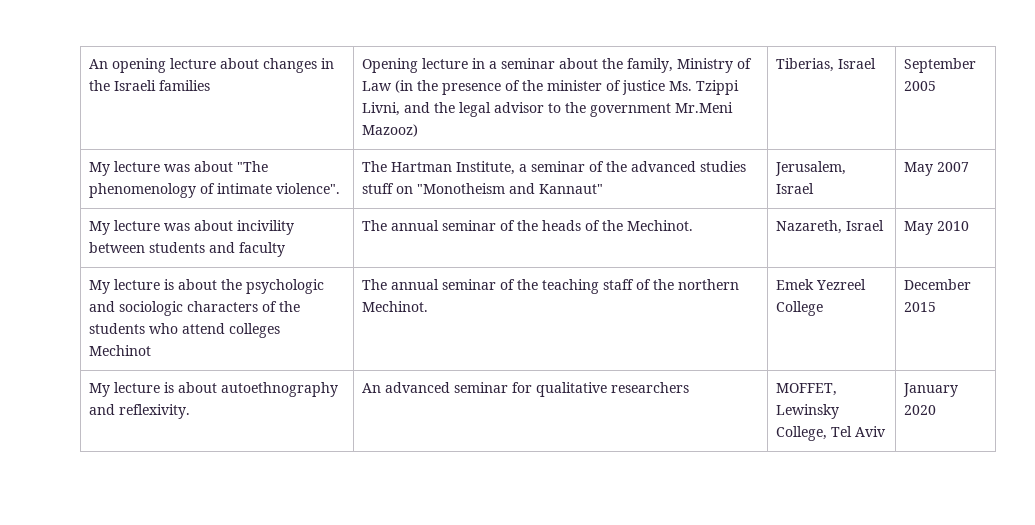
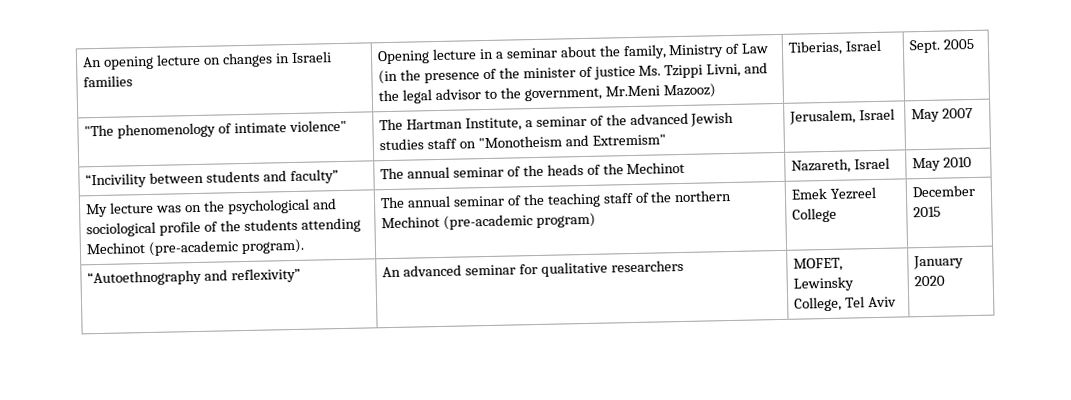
[220,58,260,69] about -> [203,57,221,65] on
[89,80,111,91] the -> (290, 58) none
[590,103,672,117] government -> [523,87,602,102] government,
[904,58,977,73] September -> [909,39,942,54] Sept.
[89,161,234,176] My lecture was about -> (975, 44) none
[276,183,341,194] violence". -> [288,119,347,133] violence"
[700,161,747,172] [362,183,395,194] studies stuff -> [690,111,735,127] [379,138,458,151] Jewish studies staff
[539,184,604,194] Kannaut" -> [591,134,666,146] Extremism"
[89,220,295,235] My lecture was about incivility -> [85,172,148,189] “Incivility
[239,242,286,257] faculty -> [289,169,339,185] faculty”
[627,220,694,231] Mechinot. -> [626,161,686,175] Mechinot
[164,279,325,294] [89,301,301,316] [89,323,281,338] [89,345,152,356] is about the psychologic and sociologic characters of the students who attend colleges Mechinot -> [155,198,337,215] [86,217,361,238] [86,238,305,256] was on the psychological and sociological profile of the students attending Mechinot (pre-academic program).
[362,301,429,312] Mechinot. -> [381,212,596,230] Mechinot (pre-academic program)
[89,382,339,397] [89,404,191,419] My lecture is about autoethnography and reflexivity. -> [87,267,301,287] “Autoethnography and reflexivity”
[776,383,838,396] MOFFET, -> [793,257,844,272] MOFET,

